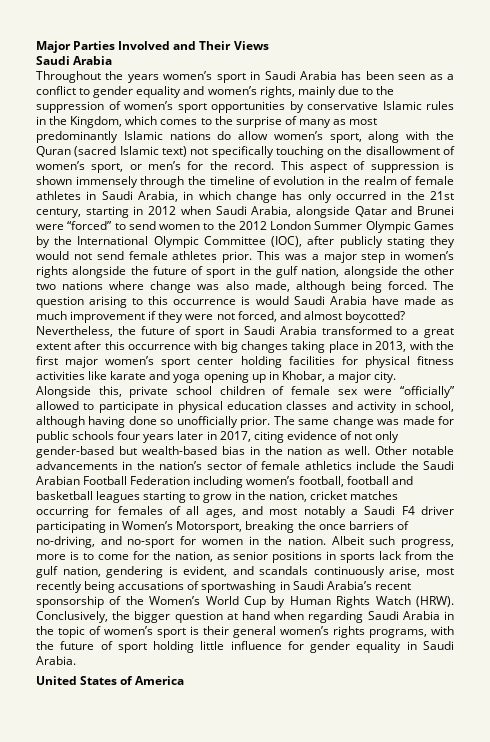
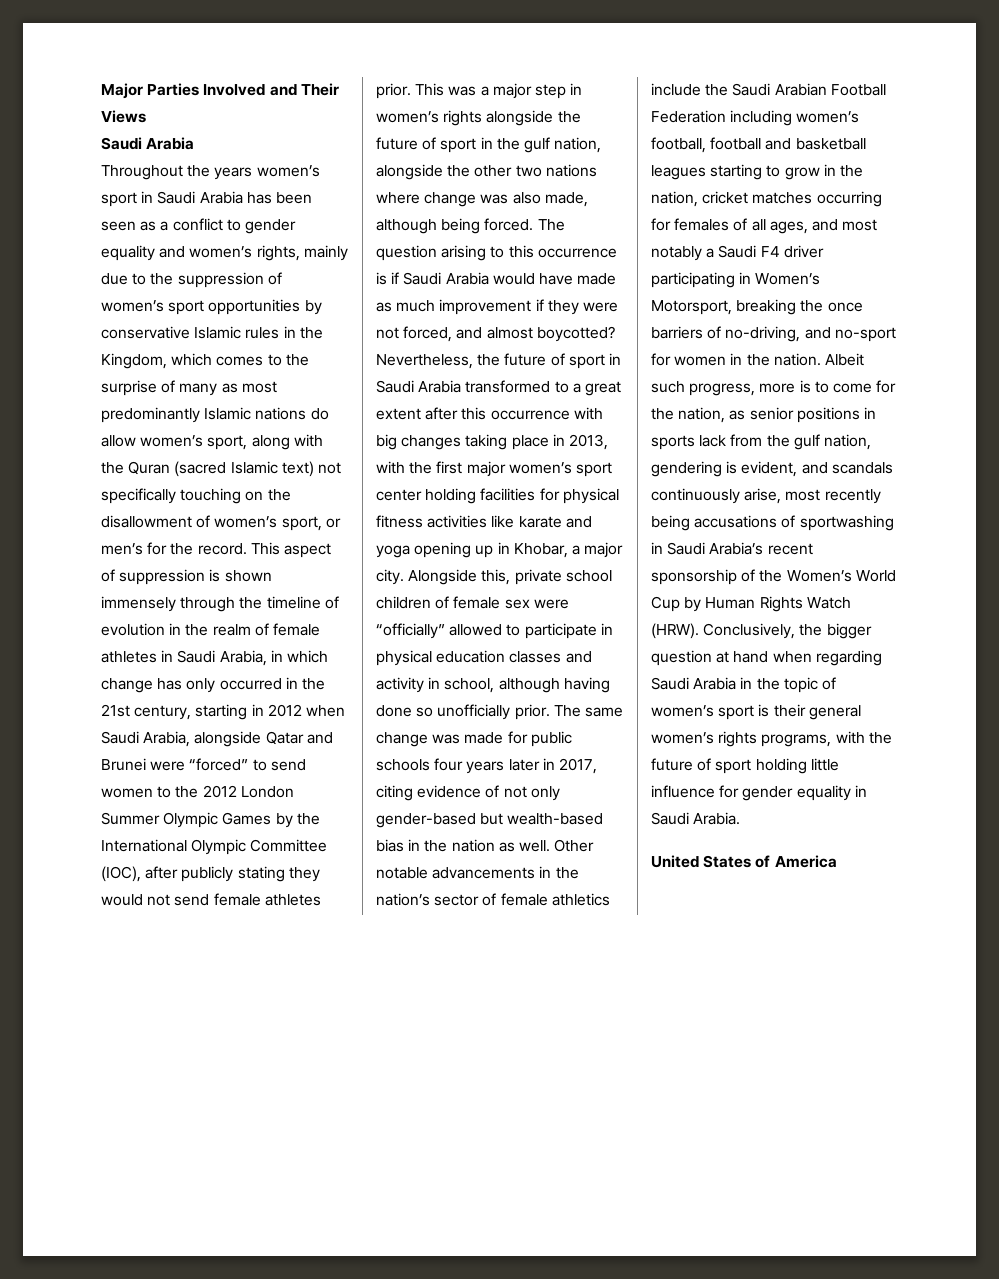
[255,296,367,305] would Saudi Arabia -> [391,272,535,285] if Saudi Arabia would

